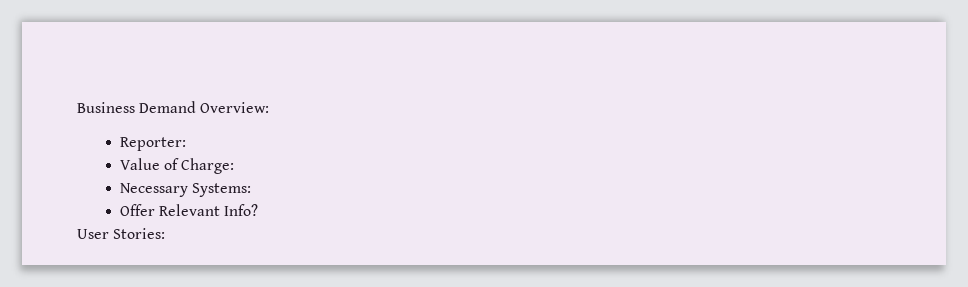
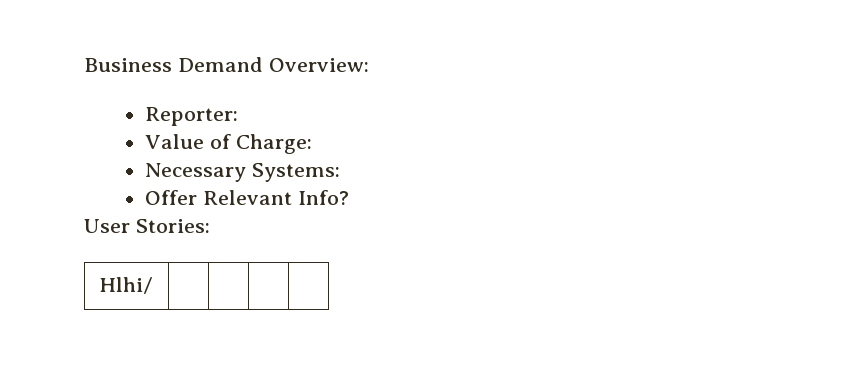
(166, 233) none -> [98,277,153,294] // Hlhi/ | | | |

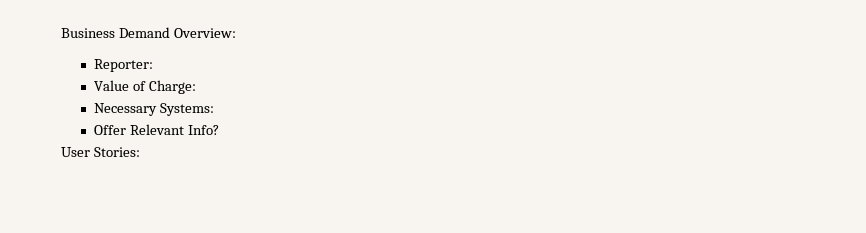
[98,277,153,294] // Hlhi/ | | | | -> (140, 152) none

